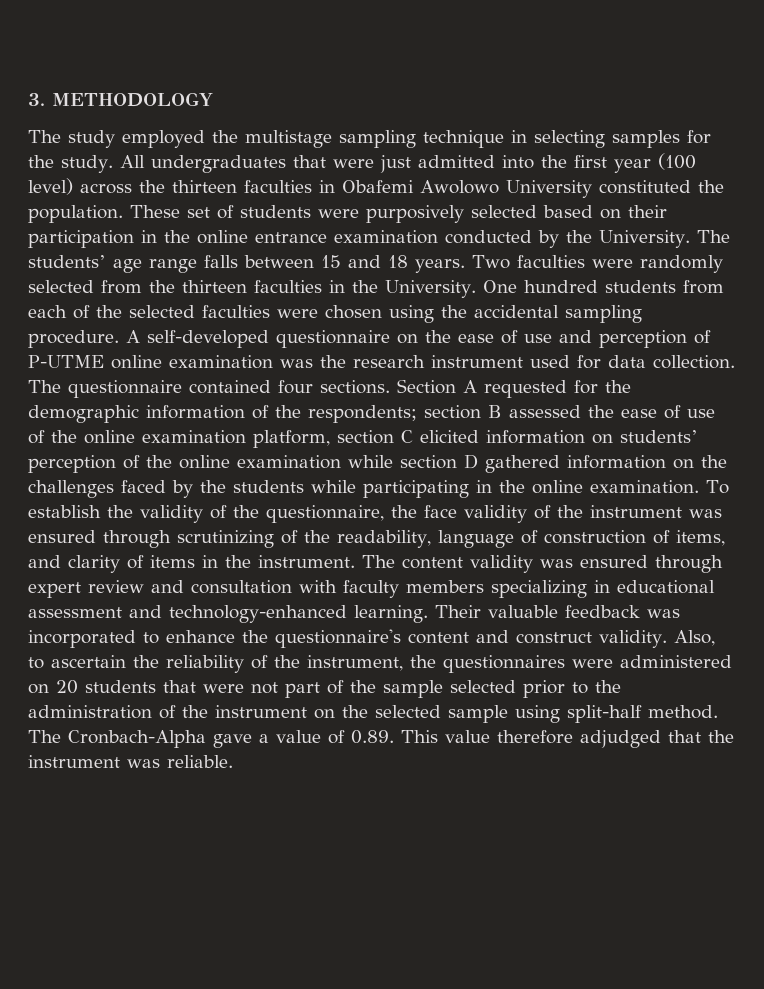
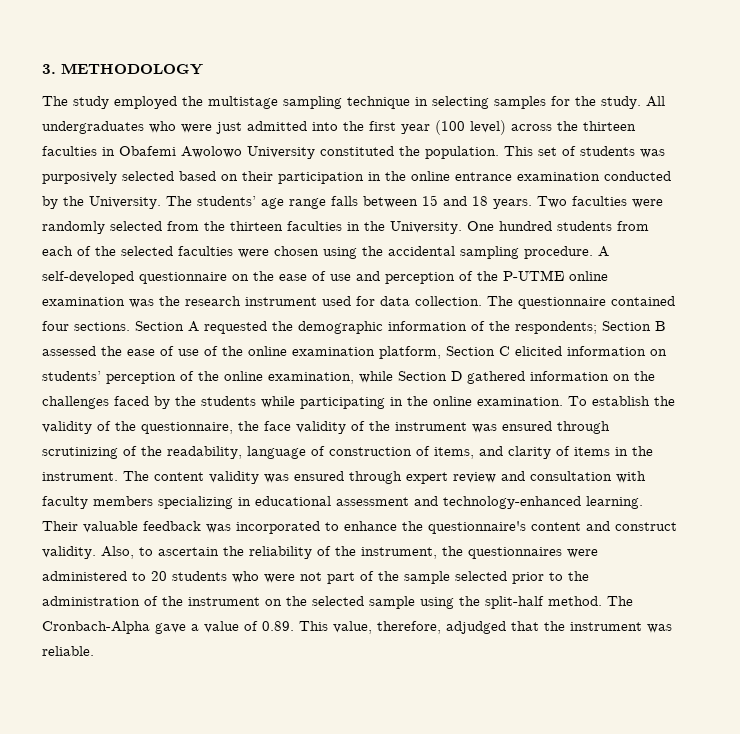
[292,155,326,168] that -> [149,121,176,133] who
[130,205,180,218] These -> [504,146,533,156] This
[318,209,359,218] were -> [640,149,665,158] was
(711, 337) none -> [477,271,498,281] the
[574,380,598,394] for -> (267, 327) none
[424,405,481,419] section -> [602,321,651,331] Section
[337,430,394,444] section -> [446,346,495,356] Section
[237,455,457,469] examination while section -> [268,371,447,384] examination, while Section
[28,684,49,694] on -> [132,572,146,581] to
[163,680,196,693] that -> [232,571,259,583] who
(560, 714) none -> [459,596,480,606] the
[445,730,573,744] value therefore -> [333,621,441,634] value, therefore,

